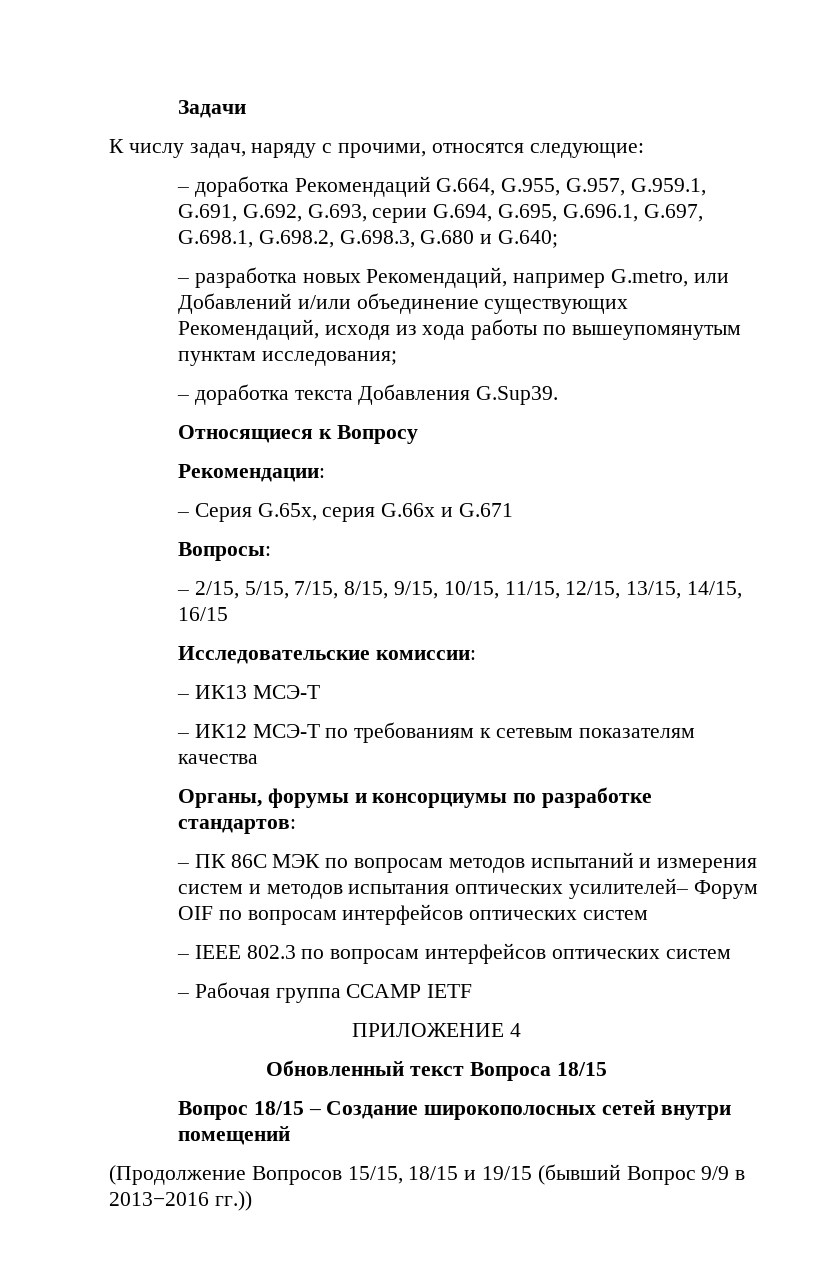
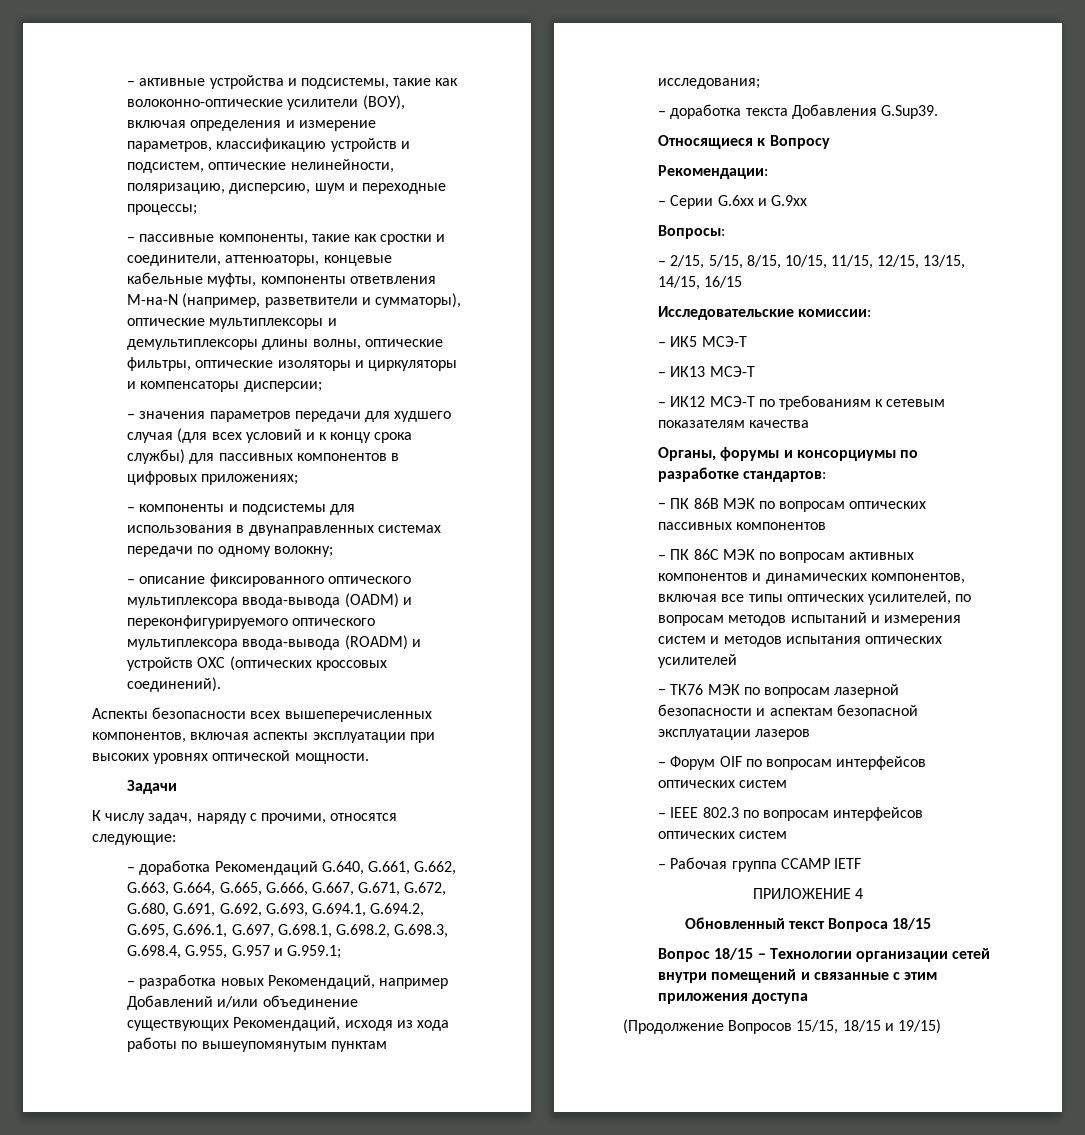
(177, 109) none -> [127,75,459,89] [127,95,405,110] [127,120,376,131] [127,138,410,152] [127,159,394,173] [127,183,446,194] [127,204,198,215] [127,234,446,245] [127,255,392,266] [127,272,436,287] [127,293,461,308] [127,318,337,329] [127,339,443,350] [127,357,457,371] [127,381,322,392] [127,411,452,422] [127,428,413,443] [127,449,399,464] [127,471,299,485] [127,504,355,515] [127,525,441,536] [127,546,333,557] [127,573,411,587] [127,593,412,608] [127,615,376,629] [127,635,421,650] [127,656,387,671] [127,677,222,692] [92,707,432,722] [92,732,435,743] [92,750,369,764] – активные устройства и подсистемы, такие как волоконно-оптические усилители (ВОУ), включая определения и измерение параметров, классификацию устройств и подсистем, оптические нелинейности, поляризацию, дисперсию, шум и переходные процессы; // – пассивные компоненты, такие как сростки и соединители, аттенюаторы, концевые кабельные муфты, компоненты ответвления M-на-N (например, разветвители и сумматоры), оптические мультиплексоры и демультиплексоры длины волны, оптические фильтры, оптические изоляторы и циркуляторы и компенсаторы дисперсии; // – значения параметров передачи для худшего случая (для всех условий и к концу срока службы) для пассивных компонентов в цифровых приложениях; // – компоненты и подсистемы для использования в двунаправленных системах передачи по одному волокну; // – описание фиксированного оптического мультиплексора ввода-вывода (OADM) и переконфигурируемого оптического мультиплексора ввода-вывода (ROADM) и устройств OXC (оптических кроссовых соединений). // Аспекты безопасности всех вышеперечисленных компонентов, включая аспекты эксплуатации при высоких уровнях оптической мощности. //
[436,178,706,196] G.664, G.955, G.957, G.959.1, -> [321,861,457,875] [127,882,447,896] [127,903,170,917] G.640, G.661, G.662, G.663, G.664, G.665, G.666, G.667, G.671, G.672, G.680,
[372,204,493,223] серии G.694, -> [311,903,425,917] G.694.1, G.694.2,
[420,230,558,248] G.680 и G.640; -> [127,945,341,959] G.698.4, G.955, G.957 и G.959.1;
[610,269,729,287] G.metro, или -> (448, 983) none
[194,503,513,522] Серия G.65x, серия G.66x и G.671 -> [670,195,807,209] Серии G.6xx и G.9xx
[294,581,438,599] 7/15, 8/15, 9/15, -> [746,255,781,269] 8/15,
(476, 655) none -> [658,336,747,347] // – ИК5 МСЭ-T
(296, 826) none -> [658,498,927,512] [658,522,827,530] // − ПК 86B МЭК по вопросам оптических пассивных компонентов
(443, 865) none -> [849,552,915,560] [658,573,965,584] [658,591,972,605] [658,615,725,626] активных компонентов и динамических компонентов, включая все типы оптических усилителей, по вопросам
[568,878,688,899] усилителей– -> [658,654,738,668] [658,684,900,698] [658,704,918,716] [658,729,811,740] [658,762,667,767] усилителей // − ТК76 МЭК по вопросам лазерной безопасности и аспектам безопасной эксплуатации лазеров // –
[326,1101,597,1120] Создание широкополосных -> [769,948,948,962] Технологии организации
(290, 1135) none -> [800,972,938,980] [658,993,809,1004] и связанные с этим приложения доступа
[482,1164,746,1185] [109,1191,252,1211] 19/15 (бывший Вопрос 9/9 в 2013−2016 гг.)) -> [897,1019,941,1034] 19/15)

